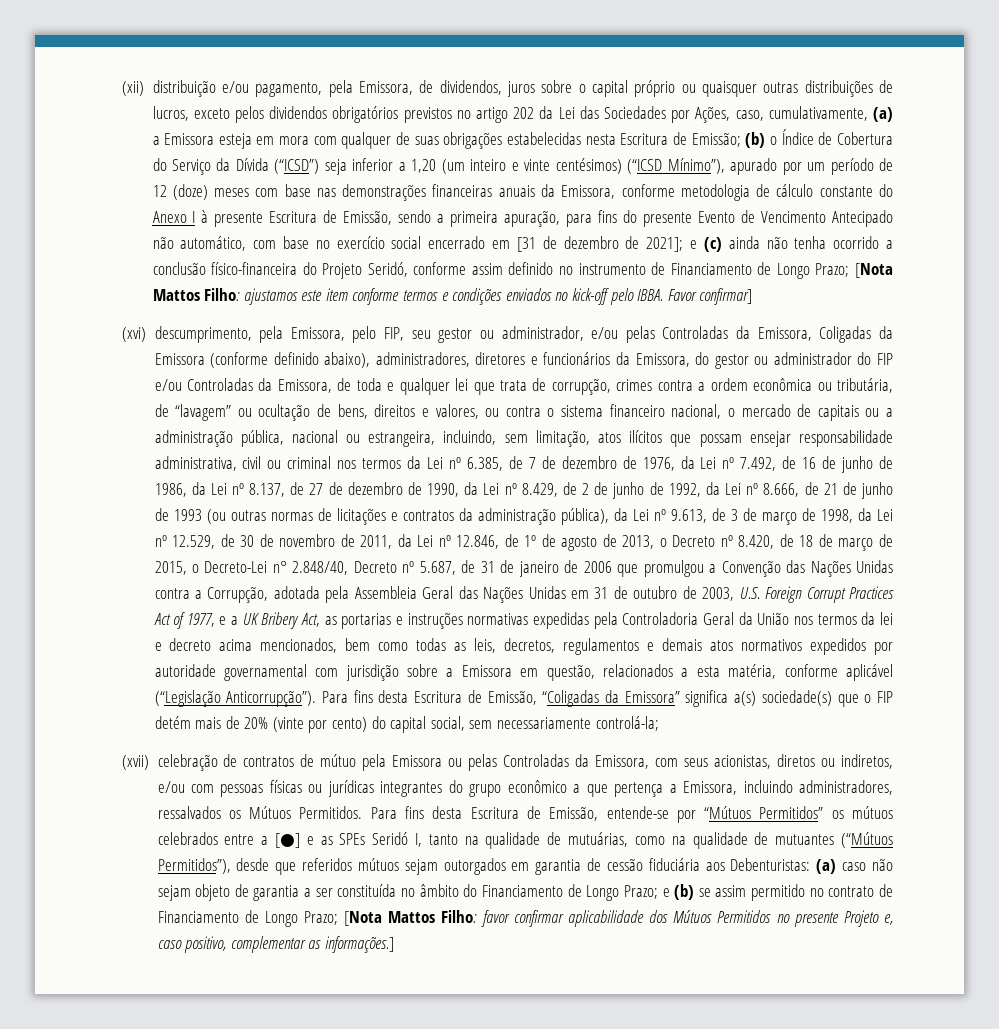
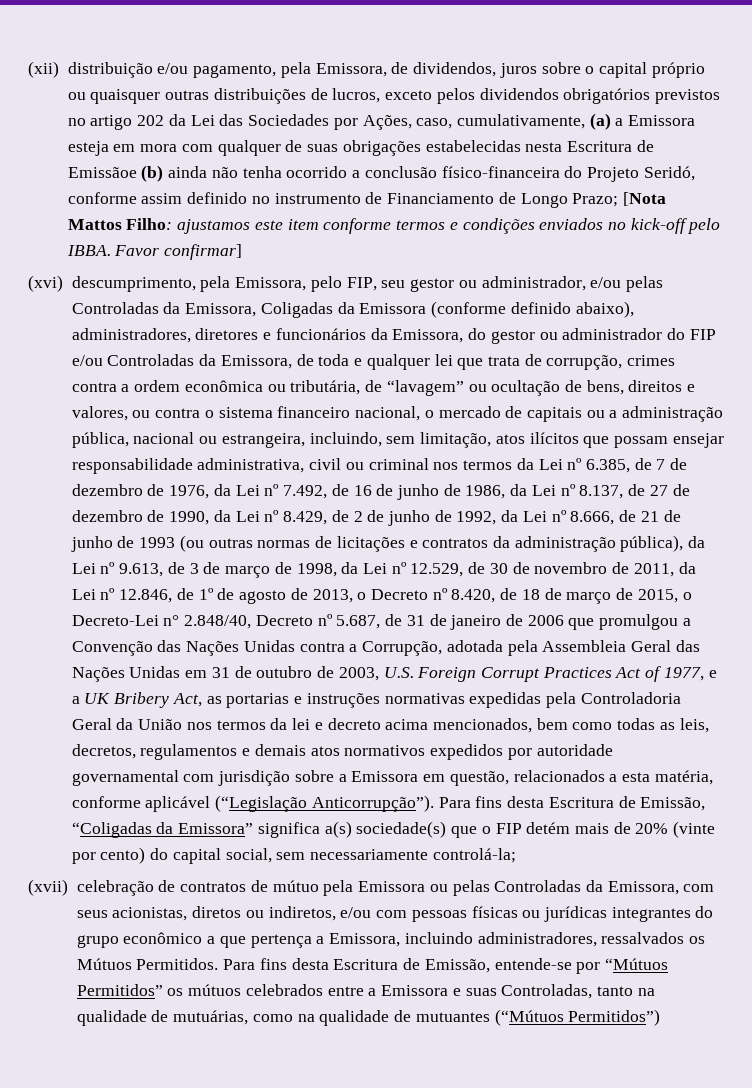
[691,129,893,148] [152,158,894,175] [152,184,893,201] [152,210,893,227] [152,236,722,252] Emissão; (b) o Índice de Cobertura do Serviço da Dívida (“ICSD”) seja inferior a 1,20 (um inteiro e vinte centésimos) (“ICSD Mínimo”), apurado por um período de 12 (doze) meses com base nas demonstrações financeiras anuais da Emissora, conforme metodologia de cálculo constante do Anexo I à presente Escritura de Emissão, sendo a primeira apuração, para fins do presente Evento de Vencimento Antecipado não automático, com base no exercício social encerrado em [31 de dezembro de 2021]; e (c) -> [67,165,164,182] Emissãoe (b)
[274,832,423,848] [●] e as SPEs Seridó I, -> [381,984,593,999] Emissora e suas Controladas,
[157,858,893,875] [157,884,893,901] [157,910,893,927] [157,936,394,953] Permitidos”), desde que referidos mútuos sejam outorgados em garantia de cessão fiduciária aos Debenturistas: (a) caso não sejam objeto de garantia a ser constituída no âmbito do Financiamento de Longo Prazo; e (b) se assim permitido no contrato de Financiamento de Longo Prazo; [Nota Mattos Filho: favor confirmar aplicabilidade dos Mútuos Permitidos no presente Projeto e, caso positivo, complementar as informações.] -> [568,1009,661,1026] Permitidos”)

